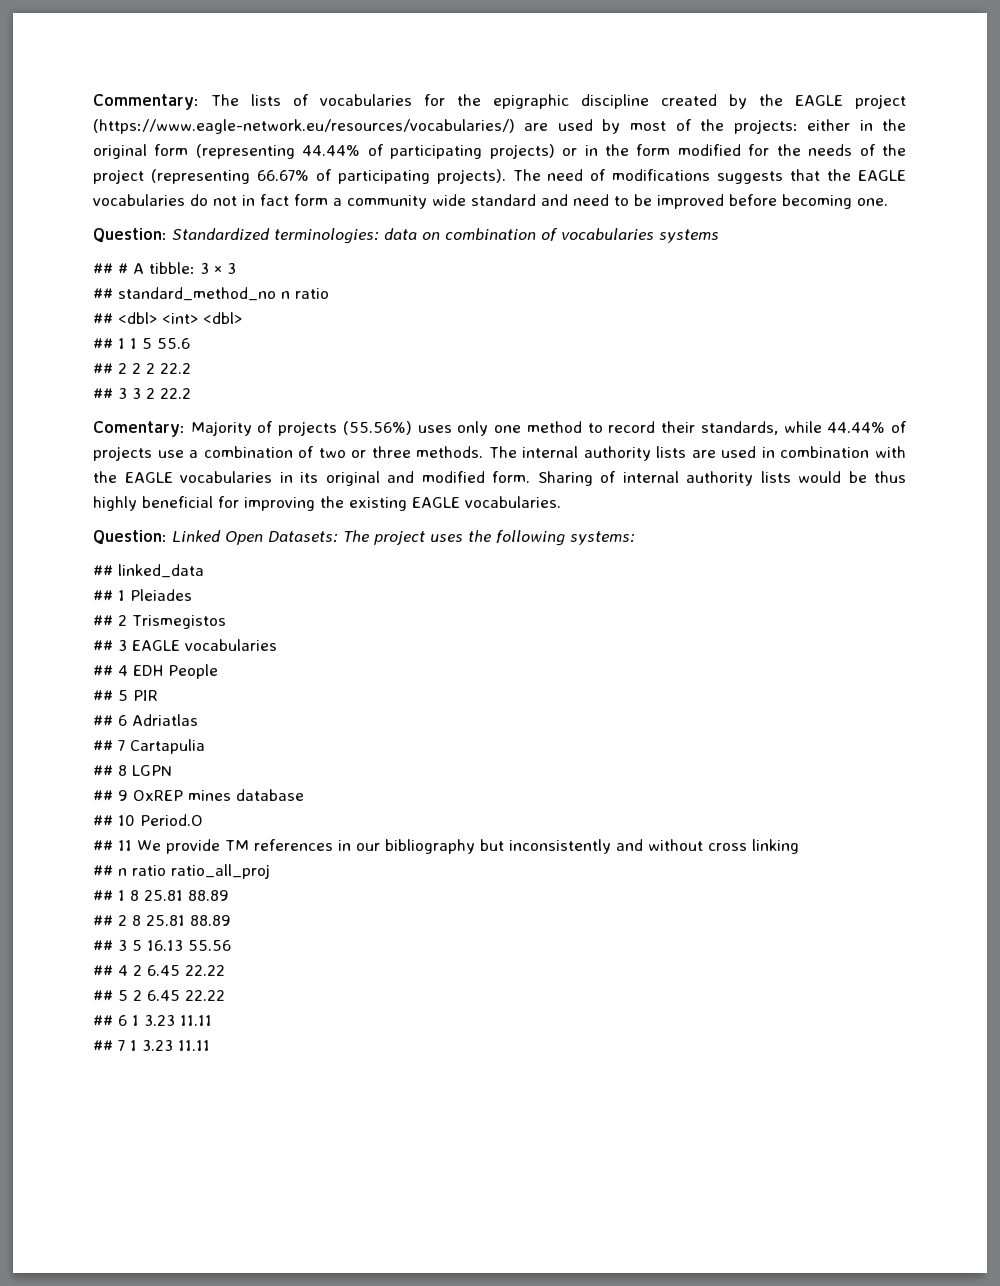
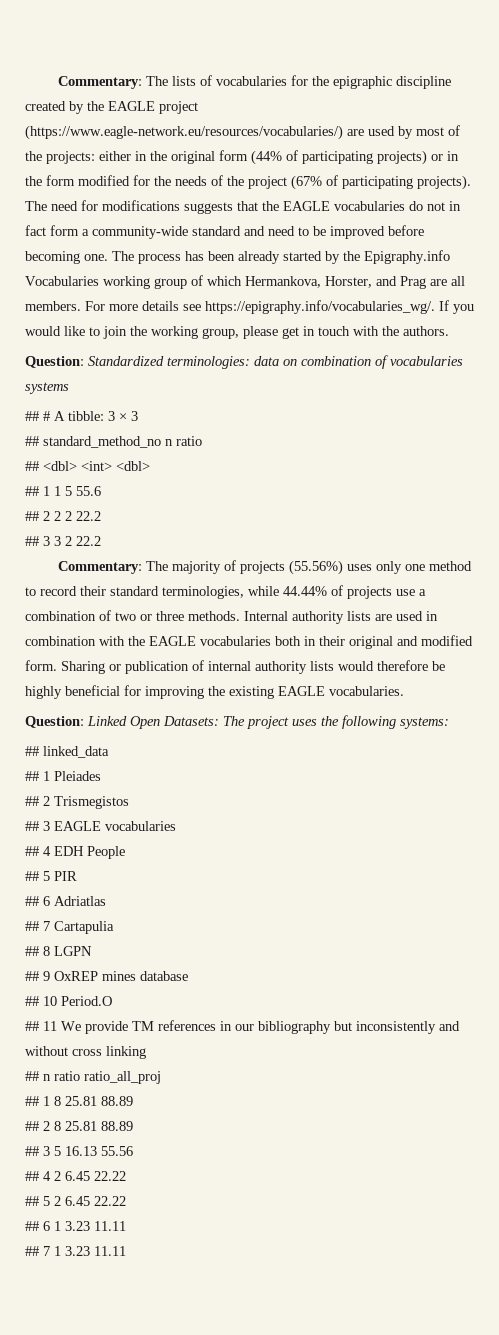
[195,144,361,159] (representing 44.44% -> [251,150,282,165] (44%
[150,169,309,184] (representing 66.67% -> [291,175,322,190] (67%
[590,169,607,181] of -> [81,200,98,211] for
[347,194,466,209] community wide -> [92,226,188,239] community-wide
(888, 202) none -> [112,250,450,264] [25,275,465,289] [25,300,474,314] [25,326,449,339] The process has been already started by the Epigraphy.info Vocabularies working group of which Hermankova, Horster, and Prag are all members. For more details see https://epigraphy.info/vocabularies_wg/. If you would like to join the working group, please get in touch with the authors.
[93,421,252,437] Comentary: Majority -> [57,561,221,574] Commentary: The majority
[700,421,778,435] standards, -> [110,586,244,599] standard terminologies,
[488,446,579,458] The internal -> [244,611,288,621] Internal
[279,472,318,483] in its -> [275,636,345,646] both in their
(593, 478) none -> [109,661,189,674] or publication
[848,471,906,483] be thus -> [377,660,445,671] therefore be

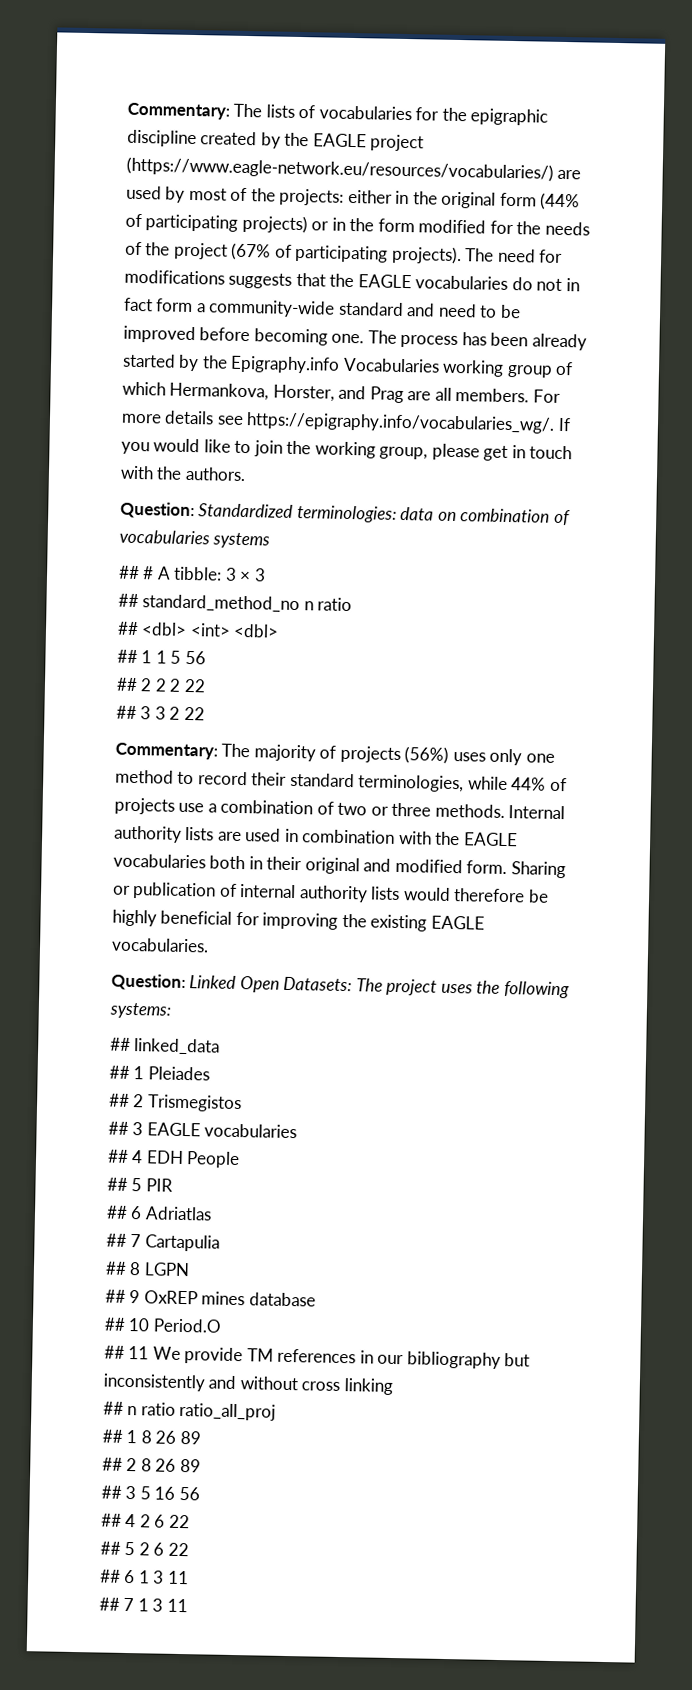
[76,486,101,496] 55.6 -> [184,650,206,665] 56
[76,511,101,521] 22.2 -> [183,678,206,693] 22
[76,536,101,546] 22.2 -> [183,706,205,721] 22
[288,560,343,575] (55.56%) -> [404,746,450,764] (56%)
[283,586,327,596] 44.44% -> [511,777,547,791] 44%
[65,1096,133,1106] 25.81 88.89 -> [155,1430,201,1445] 26 89
[65,1121,133,1131] 25.81 88.89 -> [155,1458,201,1473] 26 89
[65,1146,133,1156] 16.13 55.56 -> [154,1486,200,1501] 16 56
[65,1171,126,1181] 6.45 22.22 -> [154,1514,190,1529] 6 22
[65,1196,126,1206] 6.45 22.22 -> [153,1542,189,1557] 6 22
[65,1221,126,1231] 3.23 11.11 -> [153,1570,189,1585] 3 11
[65,1246,126,1256] 3.23 11.11 -> [152,1598,188,1613] 3 11

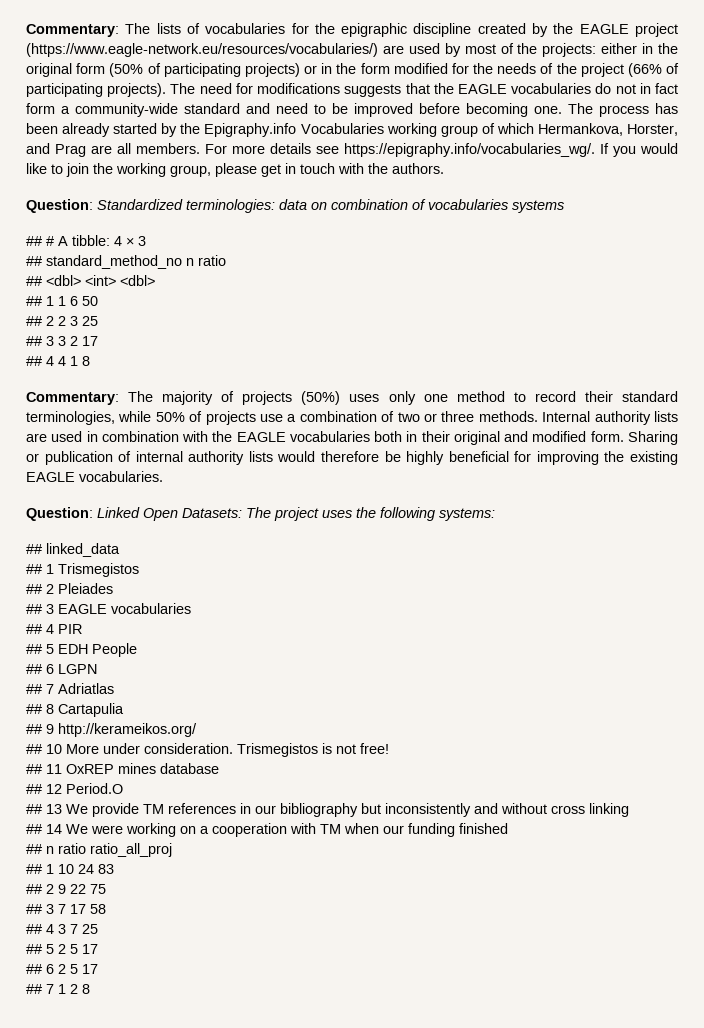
[540,192,581,211] (44% -> [109,63,144,77] (50%
[231,242,272,261] (67% -> [627,63,662,77] (66%
[224,567,237,581] 3 -> [114,236,122,246] 4
[170,650,206,665] 5 56 -> [70,296,98,306] 6 50
[169,678,206,693] 2 22 -> [70,316,98,326] 3 25
[183,706,205,721] 22 -> [82,336,98,346] [26,356,90,366] 17 // ## 4 4 1 8
[404,746,450,764] (56%) -> [301,391,341,405] (50%)
[511,777,547,791] 44% -> [155,412,185,422] 50%
[147,1066,210,1081] [109,1093,242,1113] Pleiades // ## 2 Trismegistos -> [58,563,139,577] [26,583,113,594] Trismegistos // ## 2 Pleiades
(144, 1157) none -> [58,624,82,634] [26,644,54,654] PIR // ## 5
[131,1178,173,1192] [106,1205,143,1220] 5 PIR // ## 6 -> [46,664,97,674] [26,684,54,694] 6 LGPN // ## 7
[130,1234,142,1248] 7 -> [46,704,54,714] 8
[129,1262,190,1277] [105,1289,141,1304] 8 LGPN // ## 9 -> [46,723,197,737] [26,743,389,757] [26,764,62,774] 9 http://kerameikos.org/ // ## 10 More under consideration. Trismegistos is not free! // ## 11
[128,1317,151,1332] 10 -> [46,784,62,794] 12
[128,1345,150,1360] 11 -> [46,804,62,814] 13
(393, 1386) none -> [26,823,508,837] // ## 14 We were working on a cooperation with TM when our funding finished
[140,1430,201,1445] [102,1457,201,1473] [101,1485,200,1501] [101,1513,190,1529] 8 26 89 // ## 2 8 26 89 // ## 3 5 16 56 // ## 4 2 6 22 -> [58,864,114,874] [26,884,106,894] [26,904,106,914] [26,924,98,934] 10 24 83 // ## 2 9 22 75 // ## 3 7 17 58 // ## 4 3 7 25
[153,1542,189,1557] [100,1569,189,1585] 6 22 // ## 6 1 3 11 -> [70,944,98,954] [26,964,98,974] 5 17 // ## 6 2 5 17
[152,1598,188,1613] 3 11 -> [70,984,90,994] 2 8

